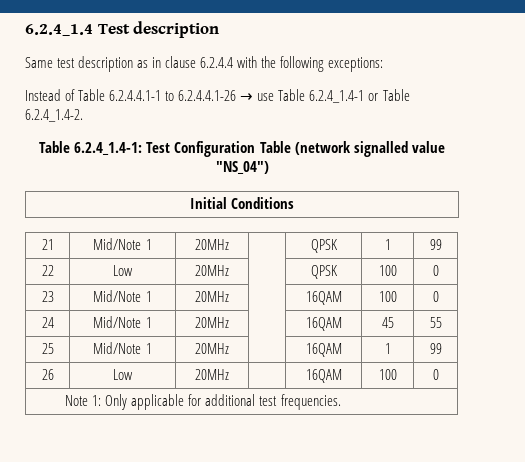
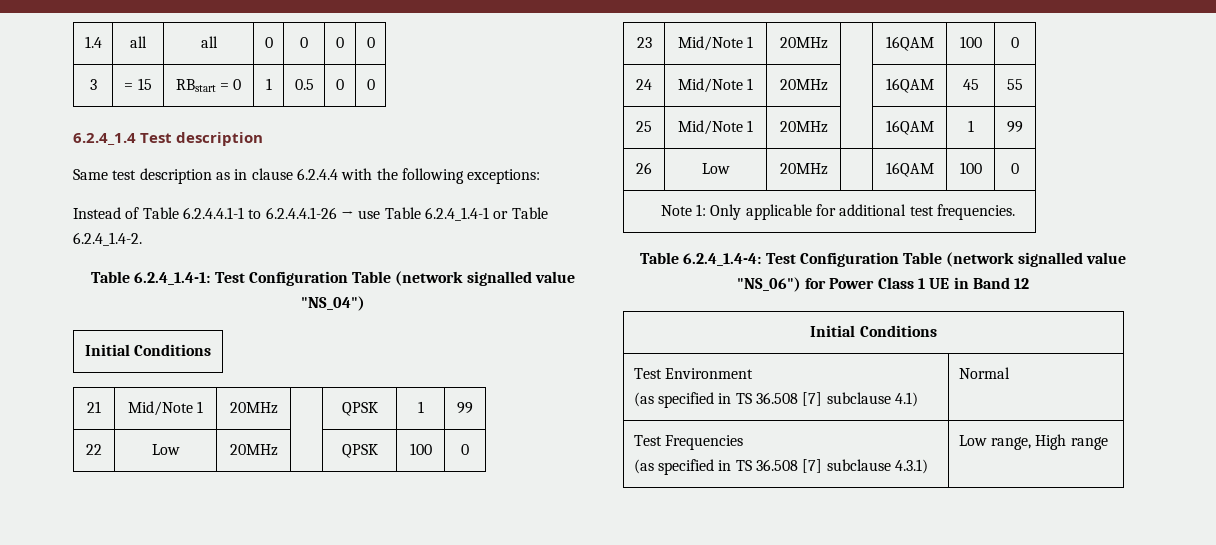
(25, 30) none -> [84,36,102,48] [130,36,147,48] [200,36,218,48] [264,37,273,48] [300,37,308,48] [336,37,344,48] [366,37,375,48] [89,79,97,90] [124,78,152,90] [175,79,242,92] [265,78,272,90] [294,79,314,90] [336,79,344,90] [366,79,375,90] 1.4 | all | all | 0 | 0 | 0 | 0 // 3 | = 15 | RBstart = 0 | 1 | 0.5 | 0 | 0 //
(341, 402) none -> [639,252,1127,267] [736,277,1030,292] [810,325,937,337] [633,368,753,379] [633,392,918,408] [958,367,1010,379] [633,435,743,450] [633,459,928,475] [958,434,1108,450] // Table 6.2.4_1.4-4: Test Configuration Table (network signalled value "NS_06") for Power Class 1 UE in Band 12 // Initial Conditions // Test Environment // (as specified in TS 36.508 [7] subclause 4.1) | Normal // Test Frequencies // (as specified in TS 36.508 [7] subclause 4.3.1) | Low range, High range

